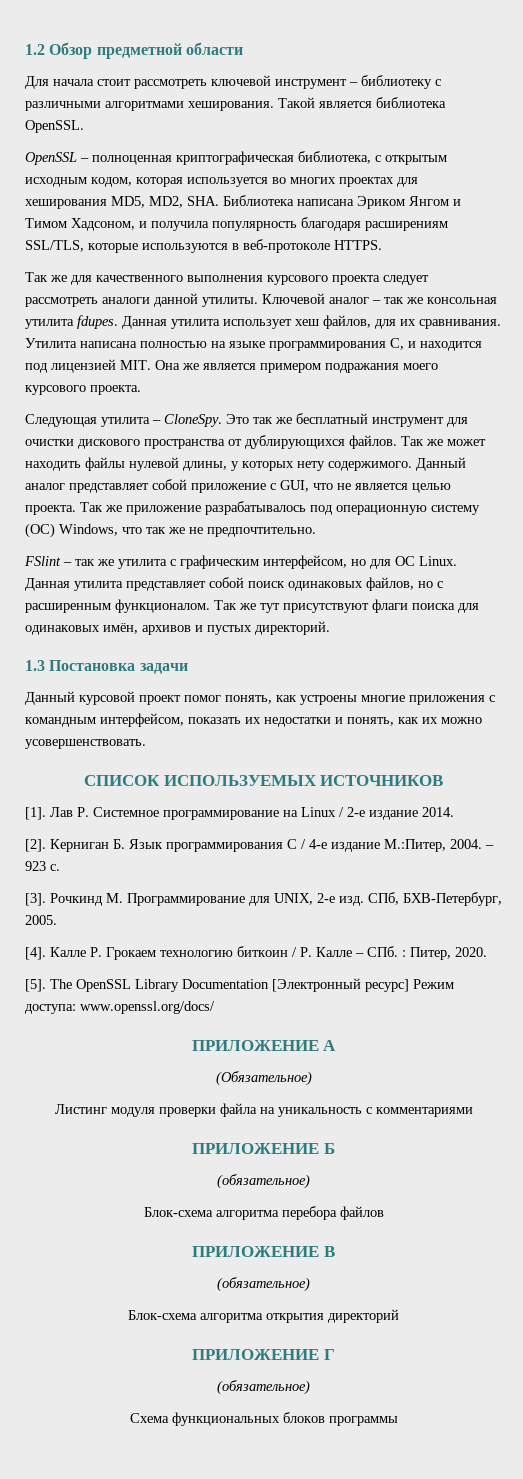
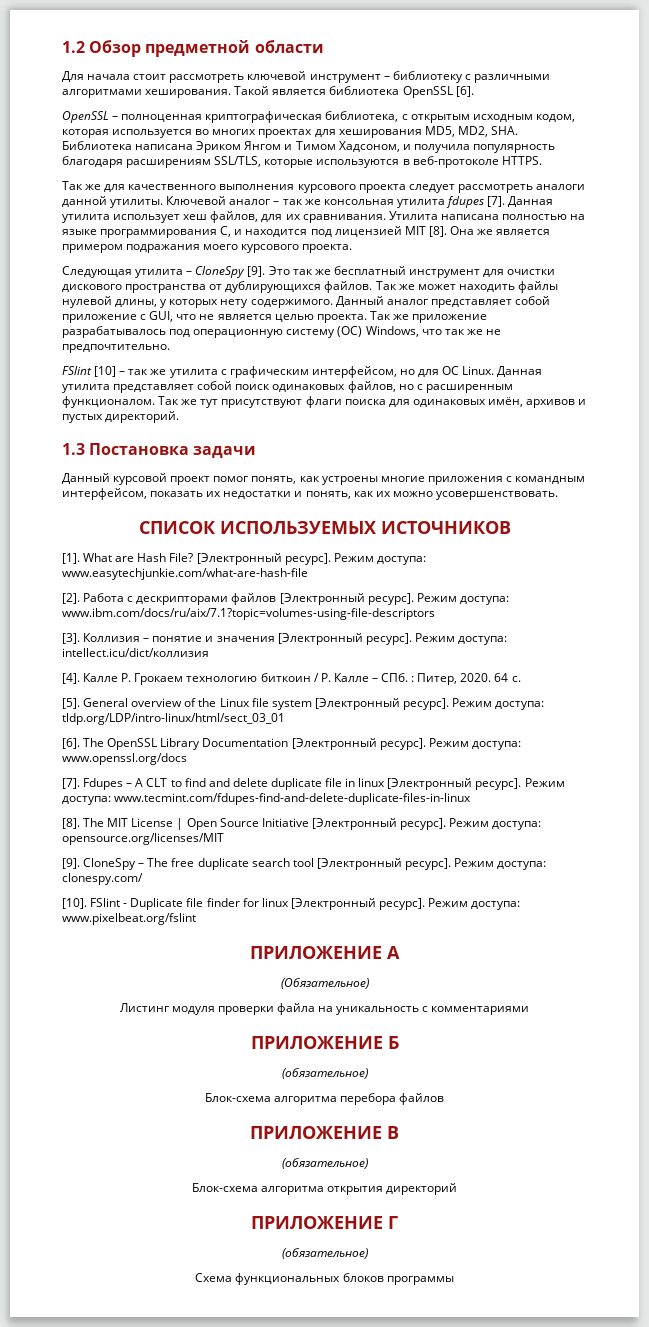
[25,120,84,133] OpenSSL. -> [402,86,474,98] OpenSSL [6].
[77,315,118,329] fdupes. -> [445,196,506,208] fdupes [7].
[120,360,151,370] MIT. -> [404,226,447,237] MIT [8].
[164,414,222,427] CloneSpy. -> [195,266,266,278] CloneSpy [9].
(61, 561) none -> [94,366,117,377] [10]
[50,807,454,820] [25,839,494,852] [25,861,60,871] [25,892,502,906] [25,915,57,925] Лав Р. Системное программирование на Linux / 2-е издание 2014. // [2]. Керниган Б. Язык программирования С / 4-е издание М.:Питер, 2004. – 923 с. // [3]. Рочкинд М. Программирование для UNIX, 2-е изд. СПб, БХВ-Петербург, 2005. -> [83,553,426,565] [62,568,308,580] [62,593,509,605] [62,608,435,620] [62,633,507,645] [62,648,209,657] What are Hash File? [Электронный ресурс]. Режим доступа: www.easytechjunkie.com/what-are-hash-file // [2]. Работа с дескрипторами файлов [Электронный ресурс]. Режим доступа: www.ibm.com/docs/ru/aix/7.1?topic=volumes-using-file-descriptors // [3]. Коллизия – понятие и значения [Электронный ресурс]. Режим доступа: intellect.icu/dict/коллизия
(487, 952) none -> [494,673,521,682] 64 c.
(46, 985) none -> [83,698,545,710] [62,713,285,725] [62,738,80,749] General overview of the Linux file system [Электронный ресурс]. Режим доступа: tldp.org/LDP/intro-linux/html/sect_03_01 // [6].
[365,979,454,992] [25,1001,215,1014] ресурс] Режим доступа: www.openssl.org/docs/ -> [379,738,521,750] [62,753,187,765] [62,778,565,790] [62,793,472,805] [62,818,542,830] [62,833,224,845] [62,858,547,870] [62,873,143,885] [62,898,521,910] [62,913,196,925] ресурс]. Режим доступа: www.openssl.org/docs // [7]. Fdupes – A CLT to find and delete duplicate file in linux [Электронный ресурс]. Режим доступа: www.tecmint.com/fdupes-find-and-delete-duplicate-files-in-linux // [8]. The MIT License | Open Source Initiative [Электронный ресурс]. Режим доступа: opensource.org/licenses/MIT // [9]. CloneSpy – The free duplicate search tool [Электронный ресурс]. Режим доступа: clonespy.com/ // [10]. FSlint - Duplicate file finder for linux [Электронный ресурс]. Режим доступа: www.pixelbeat.org/fslint

